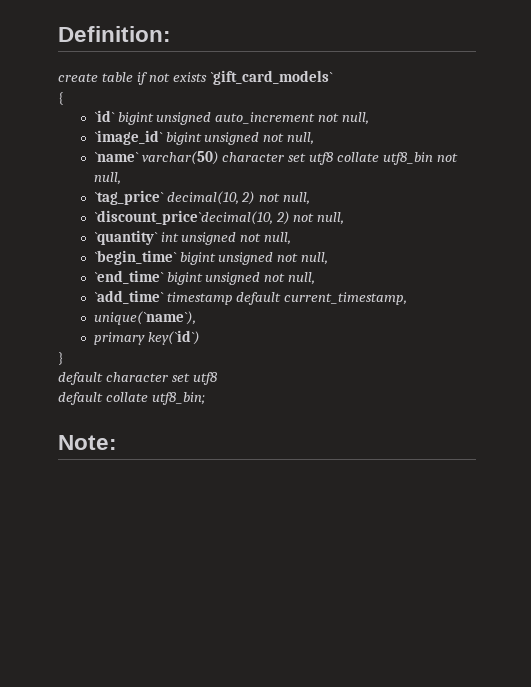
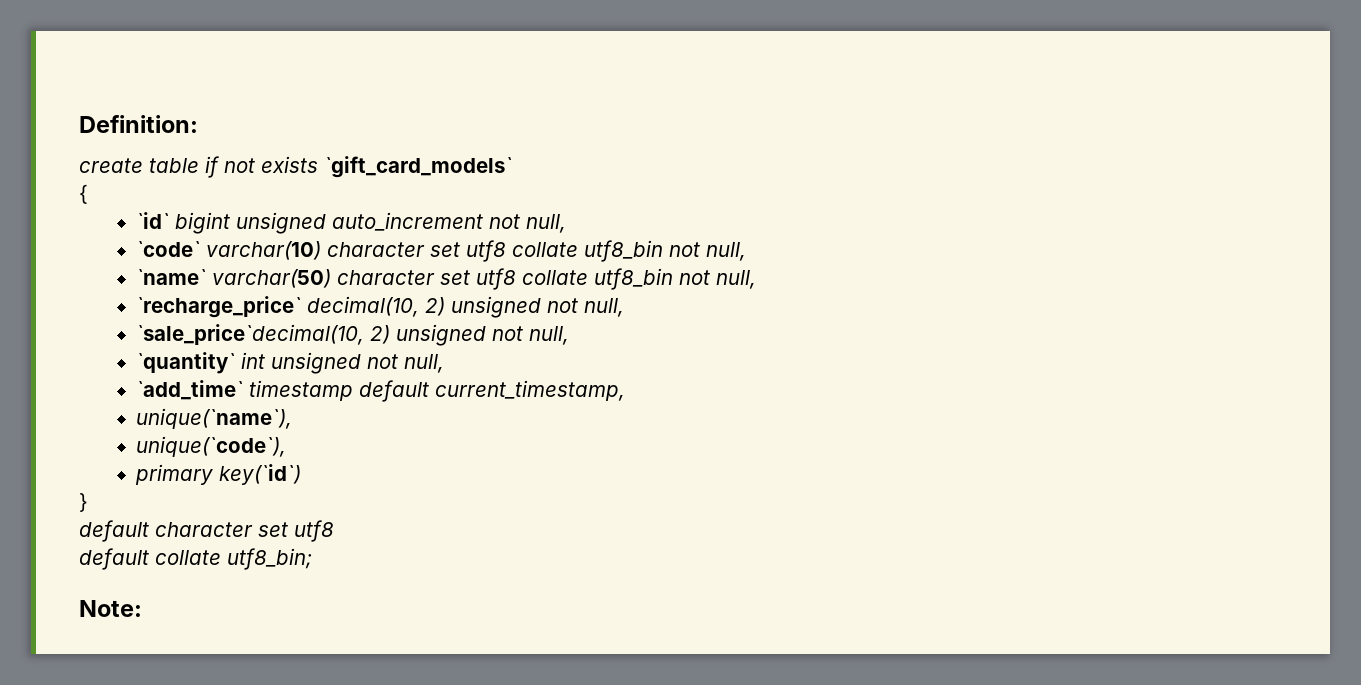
[93,130,260,145] `image_id` bigint unsigned -> [136,240,664,262] `code` varchar(10) character set utf8 collate utf8_bin
[93,190,164,205] `tag_price` -> [136,296,302,318] `recharge_price`
[259,192,311,205] [93,210,290,225] not null, // `discount_price`decimal(10, 2) -> [451,296,625,318] [136,324,487,346] unsigned not null, // `sale_price`decimal(10, 2) unsigned
[93,250,329,265] [93,270,316,285] // `begin_time` bigint unsigned not null, // `end_time` bigint unsigned not null, -> (445, 363) none
(196, 318) none -> [136,436,287,457] // unique(`code`),

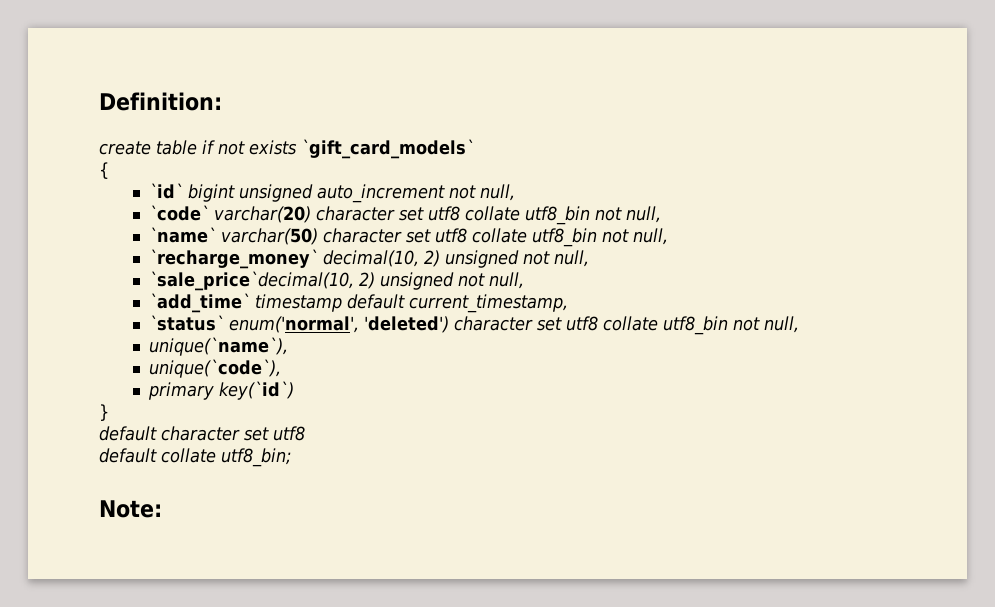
[206,241,322,260] varchar(10) -> [214,206,312,223] varchar(20)
[136,296,302,318] `recharge_price` -> [149,249,319,269] `recharge_money`
[136,352,445,374] // `quantity` int unsigned not null, -> (525, 280) none
(626, 390) none -> [149,315,800,335] // `status` enum('normal', 'deleted') character set utf8 collate utf8_bin not null,

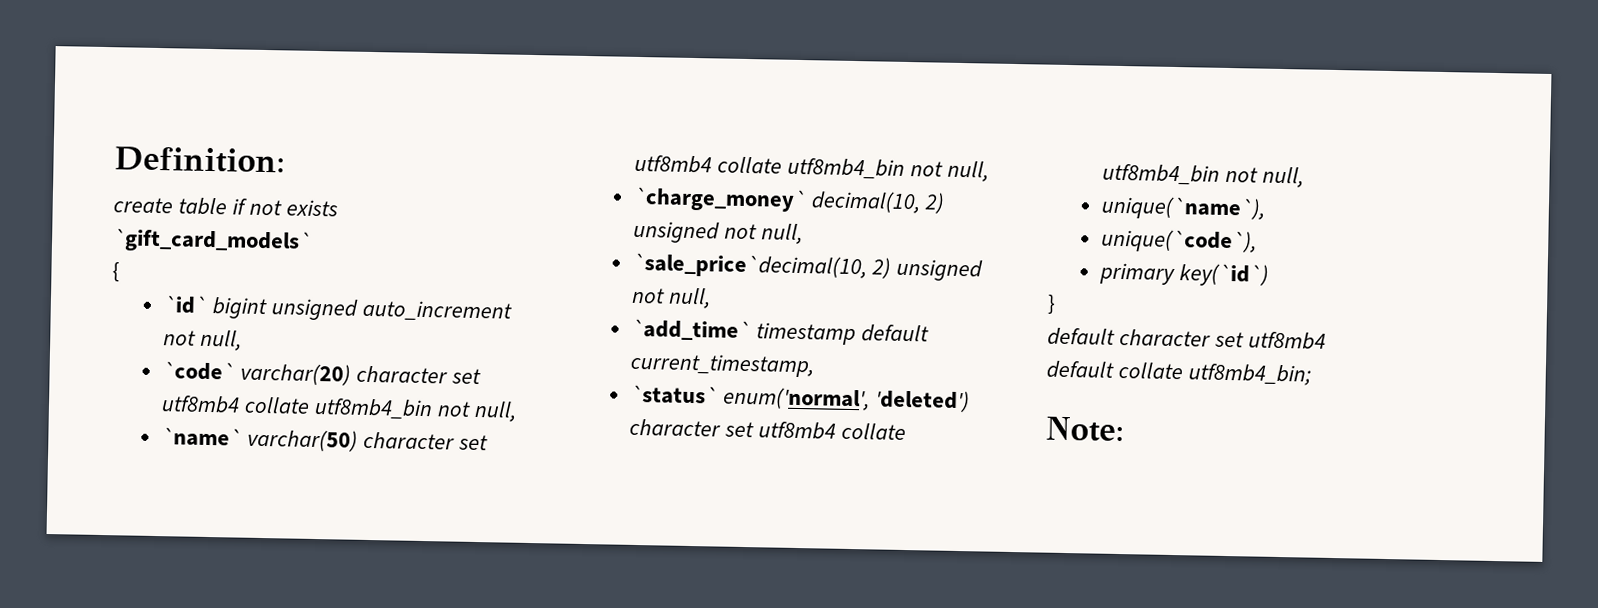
[428,206,591,225] utf8 collate utf8_bin -> [161,395,434,420] utf8mb4 collate utf8mb4_bin
[435,228,669,247] [149,249,319,269] utf8 collate utf8_bin not null, // `recharge_money` -> [634,154,990,182] [633,186,808,213] utf8mb4 collate utf8mb4_bin not null, // `charge_money`
[566,316,729,335] utf8 collate utf8_bin -> [758,421,907,441] [1102,163,1221,185] utf8mb4 collate utf8mb4_bin
[273,426,305,441] utf8 -> [1248,331,1327,350] utf8mb4
[221,448,291,467] utf8_bin; -> [1188,363,1312,386] utf8mb4_bin;

